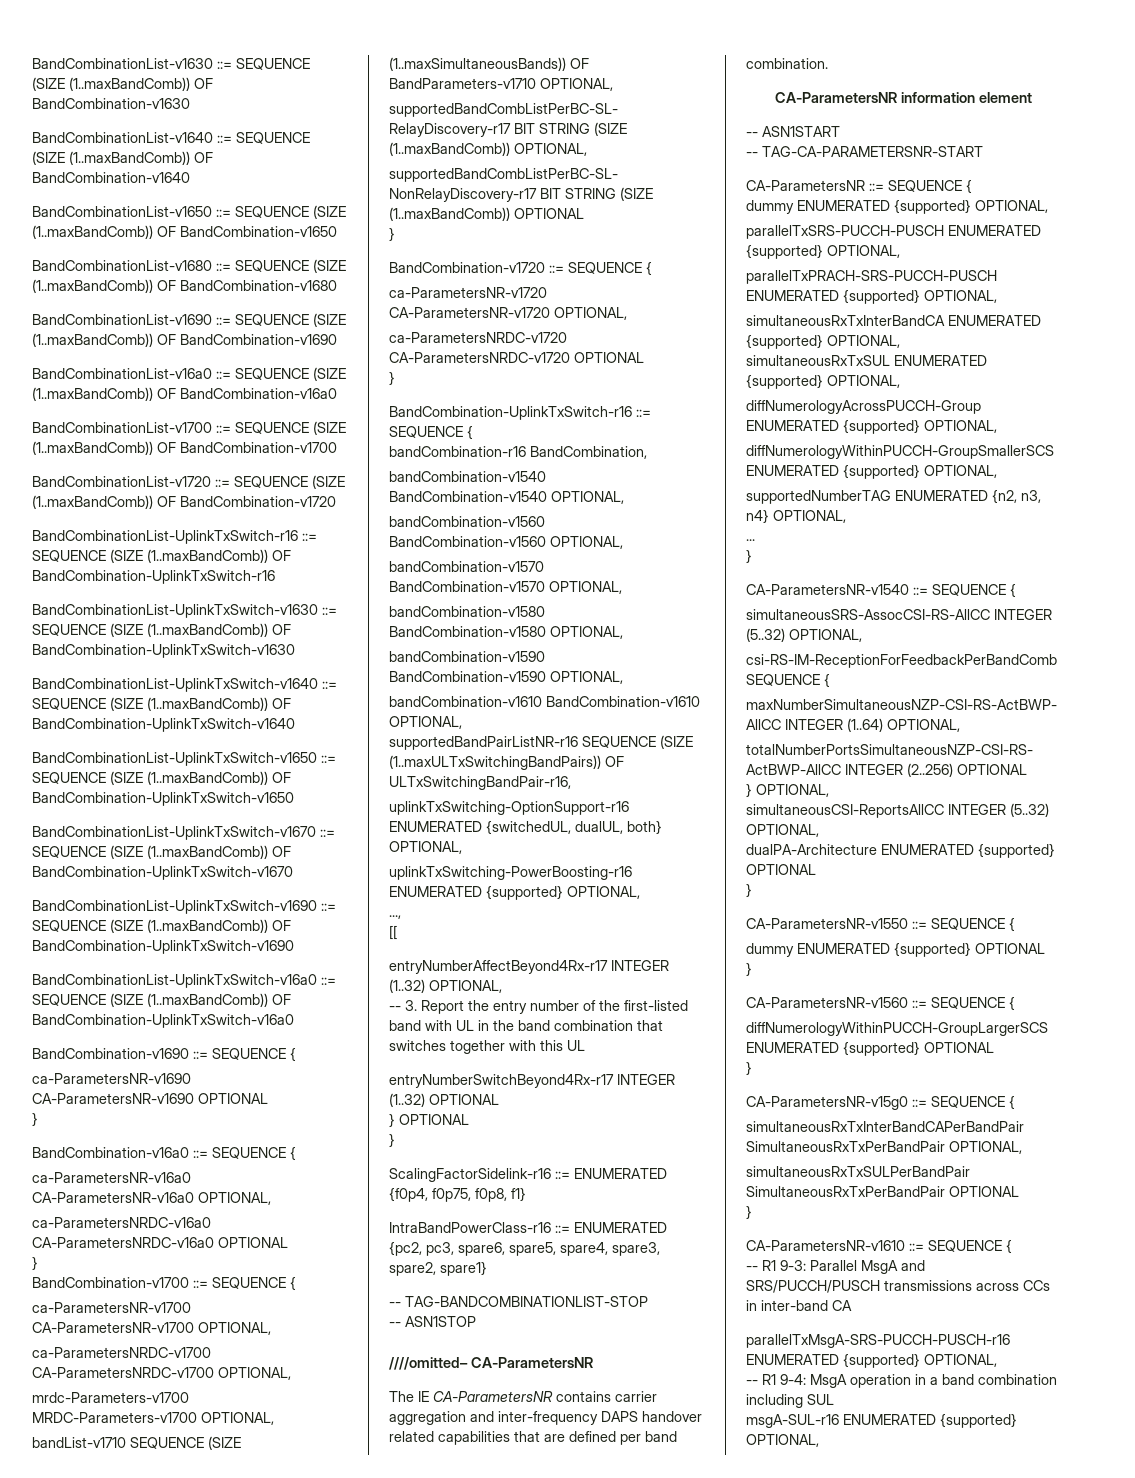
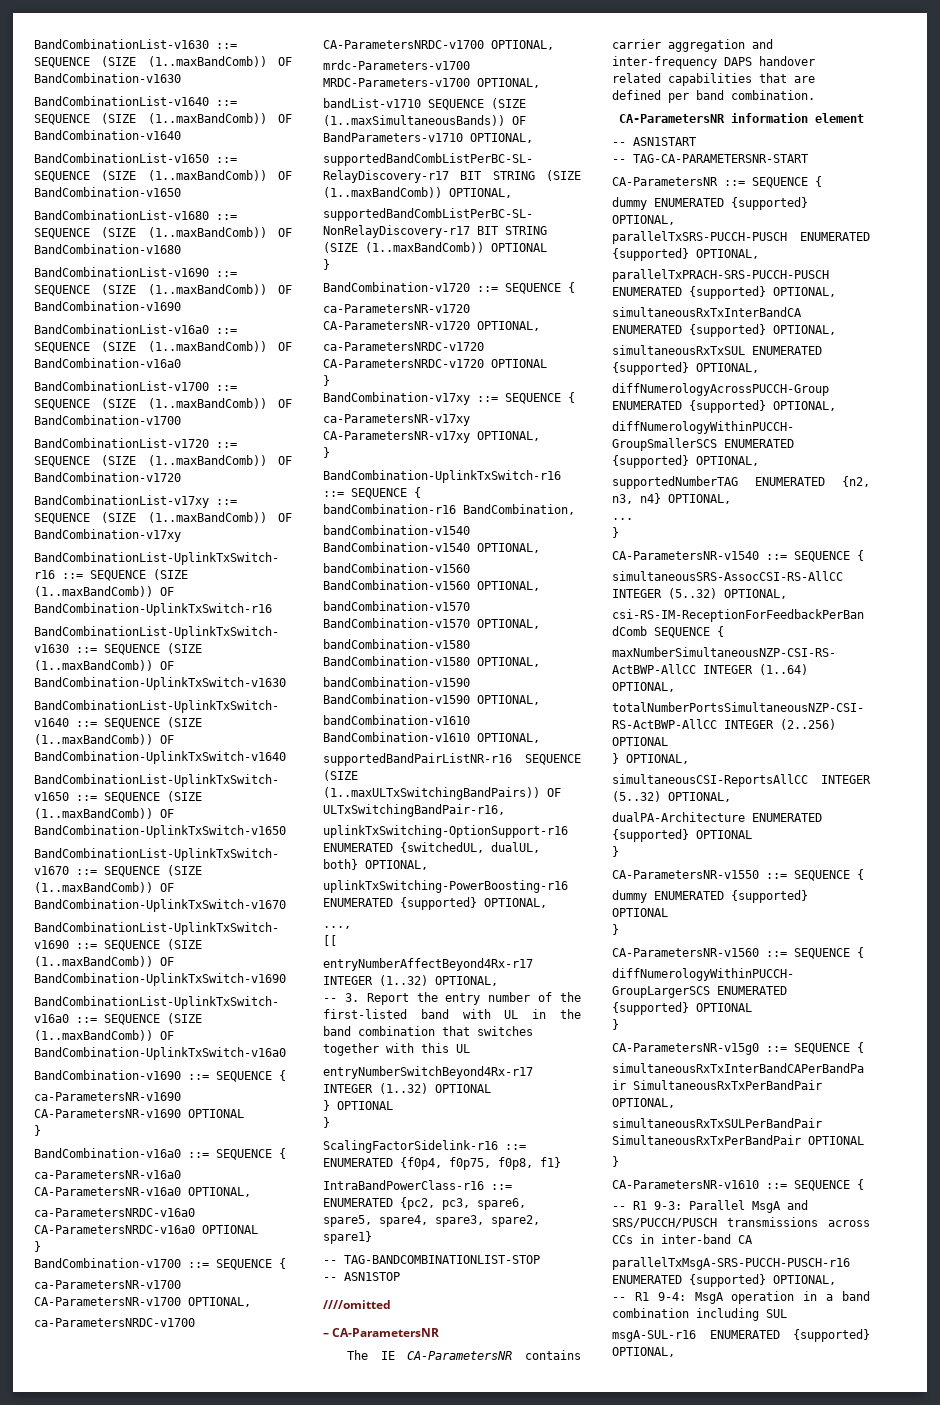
(336, 501) none -> [34,495,237,508] [34,512,292,524] [34,529,181,542] // BandCombinationList-v17xy ::= SEQUENCE (SIZE (1..maxBandComb)) OF BandCombination-v17xy
(395, 378) none -> [323,392,575,405] [323,414,470,426] [323,431,540,443] [323,447,330,458] // BandCombination-v17xy ::= SEQUENCE { // ca-ParametersNR-v17xy CA-ParametersNR-v17xy OPTIONAL, // }
[389,1357,468,1370] ////omitted– -> [323,1300,391,1309] [323,1333,329,1337] ////omitted // –

